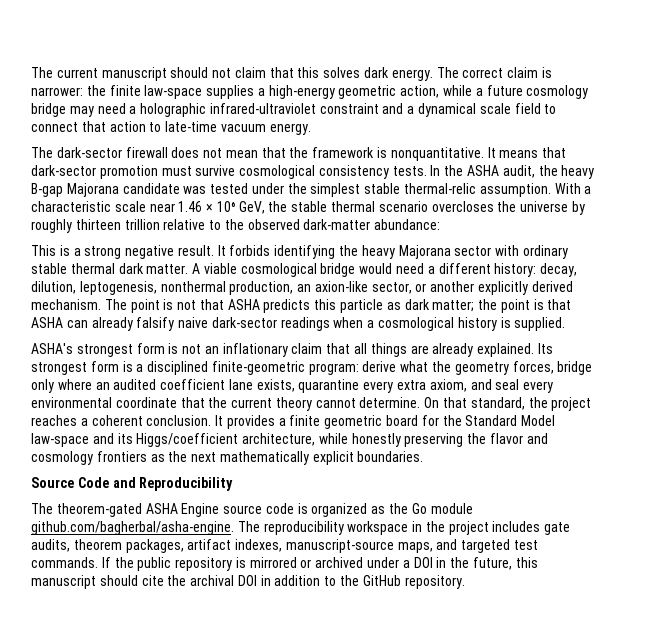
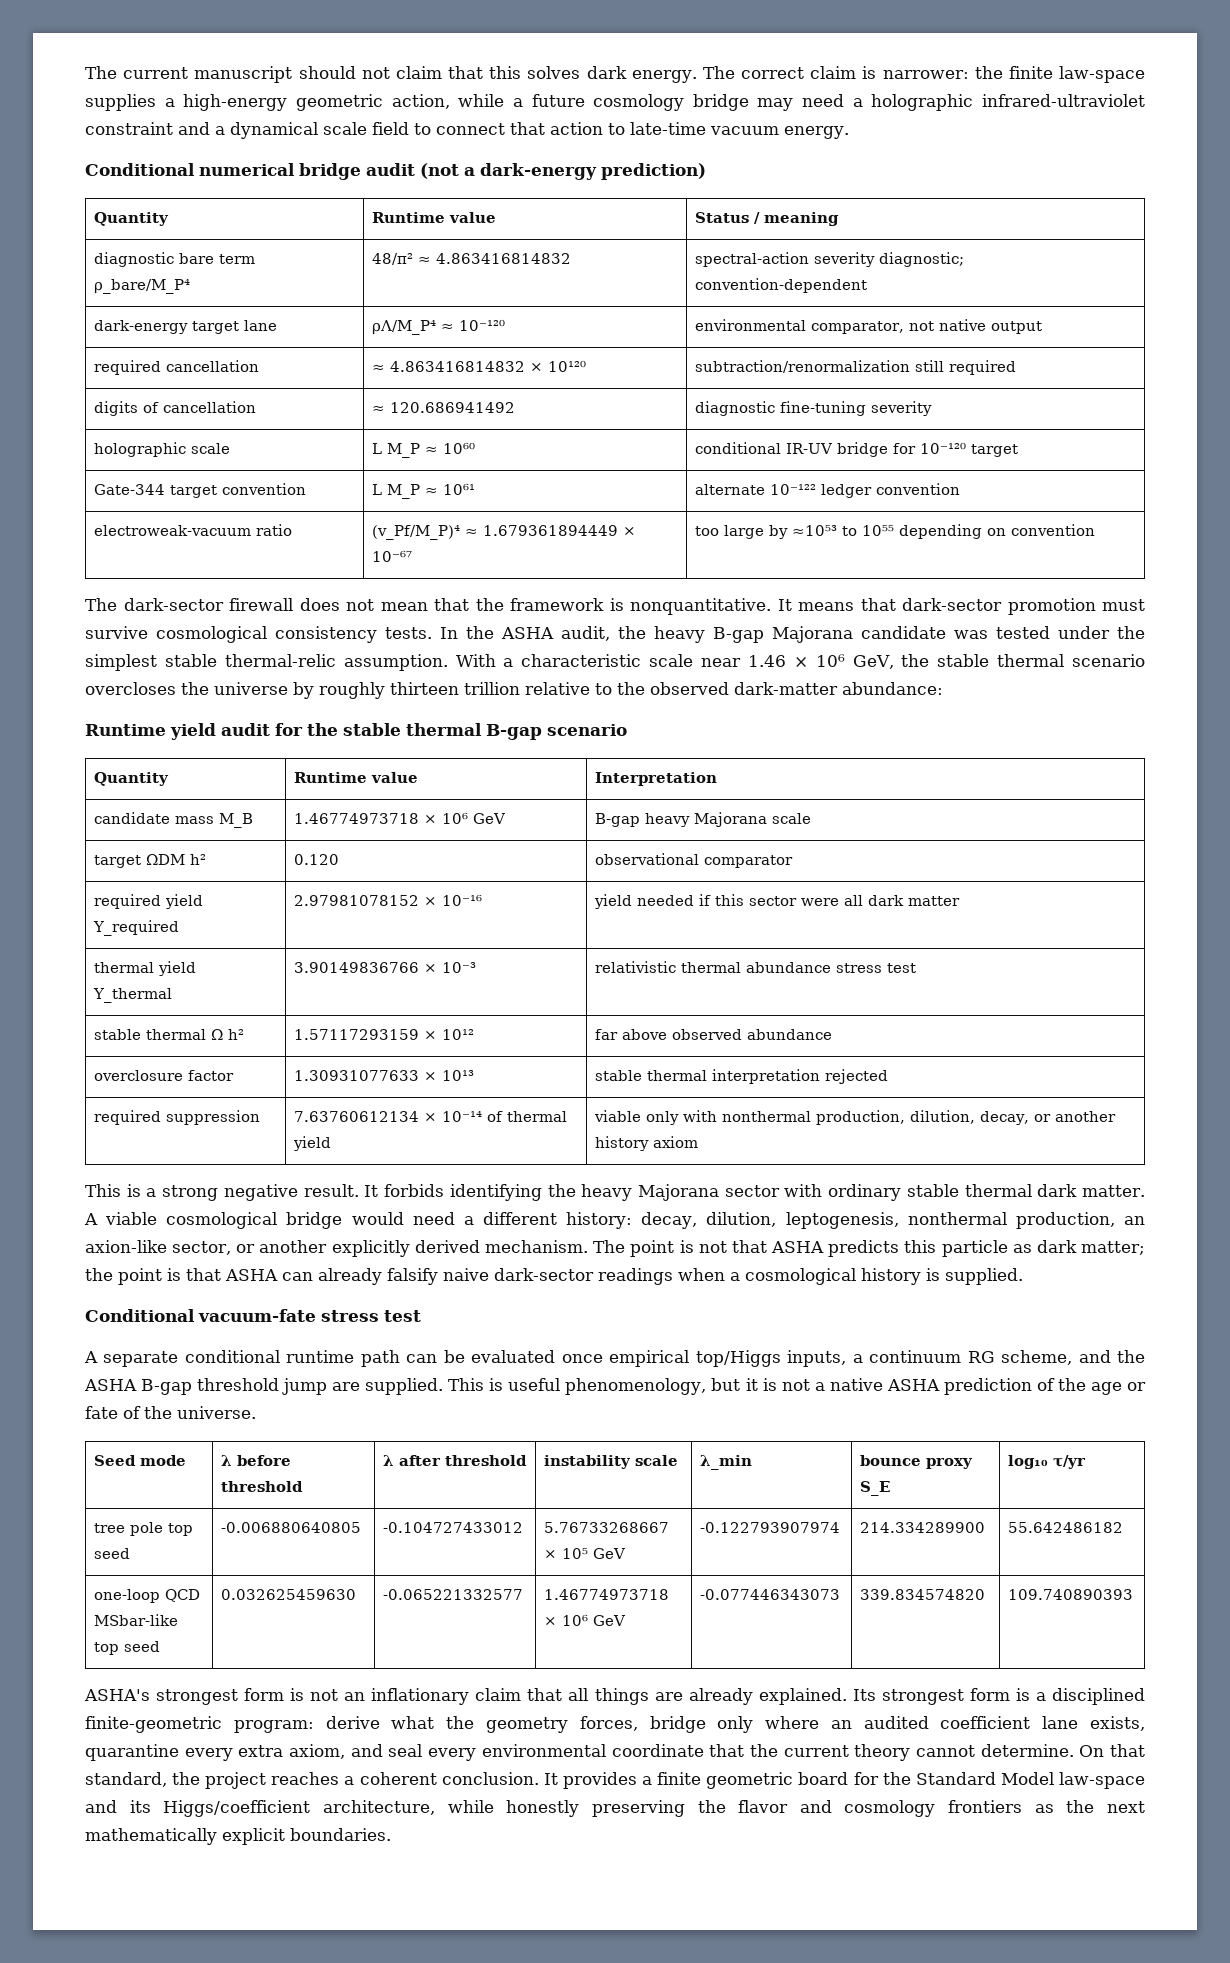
(311, 129) none -> [85,163,706,180] [94,212,170,226] [372,212,497,223] [695,212,840,226] [94,252,256,267] [94,279,191,294] [372,253,572,265] [695,252,965,267] [695,278,868,293] [94,320,278,334] [372,319,506,335] [695,319,1043,334] [94,360,260,375] [372,360,587,372] [695,360,1017,375] [94,401,257,416] [372,402,516,413] [695,401,933,416] [94,442,231,457] [372,442,476,458] [695,442,1019,457] [94,483,307,498] [372,483,476,499] [695,483,961,498] [94,524,293,536] [372,525,637,540] [372,550,413,562] [695,524,1096,539] // Conditional numerical bridge audit (not a dark-energy prediction) // Quantity | Runtime value | Status / meaning // diagnostic bare term ρ_bare/M_P⁴ | 48/π² ≈ 4.863416814832 | spectral-action severity diagnostic; convention-dependent // dark-energy target lane | ρΛ/M_P⁴ ≈ 10⁻¹²⁰ | environmental comparator, not native output // required cancellation | ≈ 4.863416814832 × 10¹²⁰ | subtraction/renormalization still required // digits of cancellation | ≈ 120.686941492 | diagnostic fine-tuning severity // holographic scale | L M_P ≈ 10⁶⁰ | conditional IR-UV bridge for 10⁻¹²⁰ target // Gate-344 target convention | L M_P ≈ 10⁶¹ | alternate 10⁻¹²² ledger convention // electroweak-vacuum ratio | (v_Pf/M_P)⁴ ≈ 1.679361894449 × 10⁻⁶⁷ | too large by ≈10⁵³ to 10⁵⁵ depending on convention
(441, 224) none -> [85,723,627,740] [94,772,170,786] [294,772,419,783] [595,772,718,786] [94,812,254,828] [294,812,507,824] [595,812,812,827] [94,854,207,868] [294,854,340,865] [595,853,794,868] [94,894,204,909] [93,920,180,936] [294,894,483,906] [594,894,961,909] [94,961,197,976] [93,988,173,1003] [294,962,477,973] [595,961,917,973] [94,1029,245,1040] [294,1029,475,1040] [595,1029,833,1040] [94,1070,235,1081] [294,1070,475,1081] [595,1069,889,1084] [94,1110,261,1125] [294,1111,568,1122] [293,1136,332,1151] [594,1110,1117,1125] [595,1136,699,1151] // Runtime yield audit for the stable thermal B-gap scenario // Quantity | Runtime value | Interpretation // candidate mass M_B | 1.46774973718 × 10⁶ GeV | B-gap heavy Majorana scale // target ΩDM h² | 0.120 | observational comparator // required yield Y_required | 2.97981078152 × 10⁻¹⁶ | yield needed if this sector were all dark matter // thermal yield Y_thermal | 3.90149836766 × 10⁻³ | relativistic thermal abundance stress test // stable thermal Ω h² | 1.57117293159 × 10¹² | far above observed abundance // overclosure factor | 1.30931077633 × 10¹³ | stable thermal interpretation rejected // required suppression | 7.63760612134 × 10⁻¹⁴ of thermal yield | viable only with nonthermal production, dilution, decay, or another history axiom
(566, 324) none -> [85,1309,421,1322] [84,1350,1146,1367] [84,1378,1146,1395] [85,1406,256,1419] [94,1455,187,1466] [221,1454,292,1466] [221,1481,304,1492] [383,1454,528,1466] [544,1455,679,1469] [700,1454,753,1470] [860,1455,974,1469] [860,1481,891,1496] [1008,1455,1087,1469] [94,1522,194,1536] [94,1548,131,1559] [221,1522,362,1533] [383,1522,524,1533] [544,1522,670,1533] [544,1547,627,1559] [700,1522,841,1533] [860,1522,986,1533] [1008,1522,1124,1533] [94,1589,201,1603] [94,1614,179,1626] [94,1641,161,1655] [221,1589,357,1600] [383,1589,524,1600] [544,1589,670,1600] [544,1614,627,1626] [700,1589,841,1600] [860,1589,986,1600] [1008,1589,1134,1600] // Conditional vacuum-fate stress test // A separate conditional runtime path can be evaluated once empirical top/Higgs inputs, a continuum RG scheme, and the ASHA B-gap threshold jump are supplied. This is useful phenomenology, but it is not a native ASHA prediction of the age or fate of the universe. // Seed mode | λ before threshold | λ after threshold | instability scale | λ_min | bounce proxy S_E | log₁₀ τ/yr // tree pole top seed | -0.006880640805 | -0.104727433012 | 5.76733268667 × 10⁵ GeV | -0.122793907974 | 214.334289900 | 55.642486182 // one-loop QCD MSbar-like top seed | 0.032625459630 | -0.065221332577 | 1.46774973718 × 10⁶ GeV | -0.077446343073 | 339.834574820 | 109.740890393
[31,477,234,491] [31,503,473,517] [31,521,571,535] [31,539,539,553] [31,557,538,571] [31,575,465,589] // Source Code and Reproducibility // The theorem-gated ASHA Engine source code is organized as the Go module github.com/bagherbal/asha-engine. The reproducibility workspace in the project includes gate audits, theorem packages, artifact indexes, manuscript-source maps, and targeted test commands. If the public repository is mirrored or archived under a DOI in the future, this manuscript should cite the archival DOI in addition to the GitHub repository. -> (391, 1834) none

